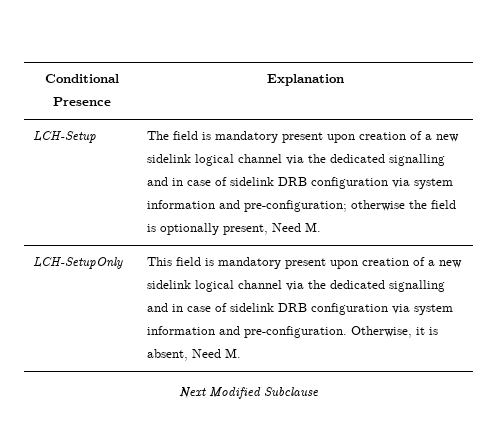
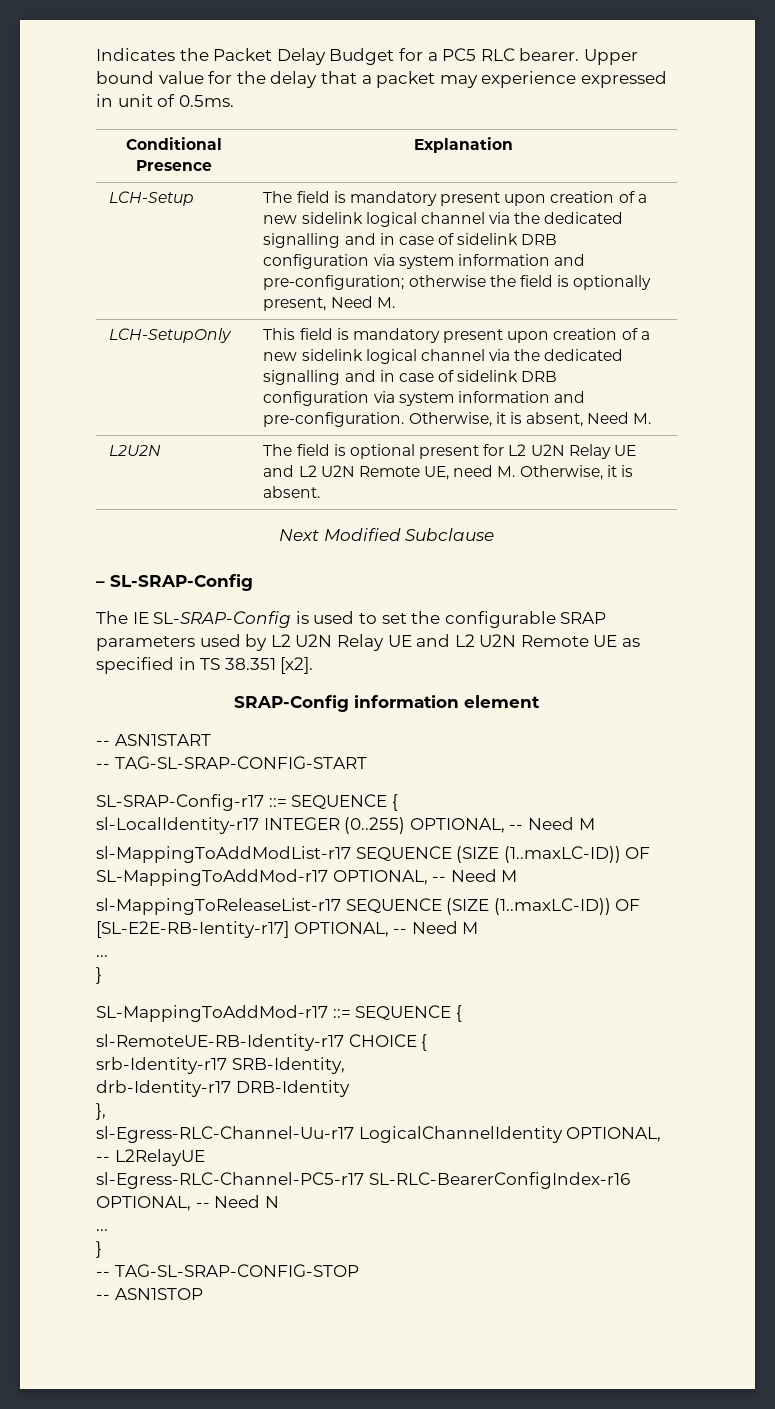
(44, 78) none -> [96,48,638,65] [96,71,667,88] [96,94,234,107] Indicates the Packet Delay Budget for a PC5 RLC bearer. Upper bound value for the delay that a packet may experience expressed in unit of 0.5ms. //
[179,387,319,399] // Next Modified Subclause -> [109,445,162,456] [263,444,636,459] [263,465,633,480] [263,486,321,498] [278,528,495,541] [96,574,253,591] [96,611,607,628] [96,634,641,651] [96,657,314,674] [234,695,540,712] [96,734,211,746] [96,756,367,769] [96,794,398,811] [96,817,595,834] [96,846,651,863] [96,869,518,886] [96,898,641,915] [96,921,479,938] [96,955,108,957] [96,967,102,984] [96,1005,462,1022] [96,1034,428,1051] [96,1057,345,1074] [96,1080,350,1097] [96,1103,106,1120] [96,1126,662,1143] [96,1149,205,1166] [96,1172,630,1189] [96,1195,279,1211] [96,1229,108,1231] [96,1241,102,1258] [96,1264,359,1277] [96,1288,203,1300] // L2U2N | The field is optional present for L2 U2N Relay UE and L2 U2N Remote UE, need M. Otherwise, it is absent. // Next Modified Subclause // – SL-SRAP-Config // The IE SL-SRAP-Config is used to set the configurable SRAP parameters used by L2 U2N Relay UE and L2 U2N Remote UE as specified in TS 38.351 [x2]. // SRAP-Config information element // -- ASN1START // -- TAG-SL-SRAP-CONFIG-START // SL-SRAP-Config-r17 ::= SEQUENCE { // sl-LocalIdentity-r17 INTEGER (0..255) OPTIONAL, -- Need M // sl-MappingToAddModList-r17 SEQUENCE (SIZE (1..maxLC-ID)) OF SL-MappingToAddMod-r17 OPTIONAL, -- Need M // sl-MappingToReleaseList-r17 SEQUENCE (SIZE (1..maxLC-ID)) OF [SL-E2E-RB-Ientity-r17] OPTIONAL, -- Need M // ... // } // SL-MappingToAddMod-r17 ::= SEQUENCE { // sl-RemoteUE-RB-Identity-r17 CHOICE { // srb-Identity-r17 SRB-Identity, // drb-Identity-r17 DRB-Identity // }, // sl-Egress-RLC-Channel-Uu-r17 LogicalChannelIdentity OPTIONAL, -- L2RelayUE // sl-Egress-RLC-Channel-PC5-r17 SL-RLC-BearerConfigIndex-r16 OPTIONAL, -- Need N // ... // } // -- TAG-SL-SRAP-CONFIG-STOP // -- ASN1STOP

